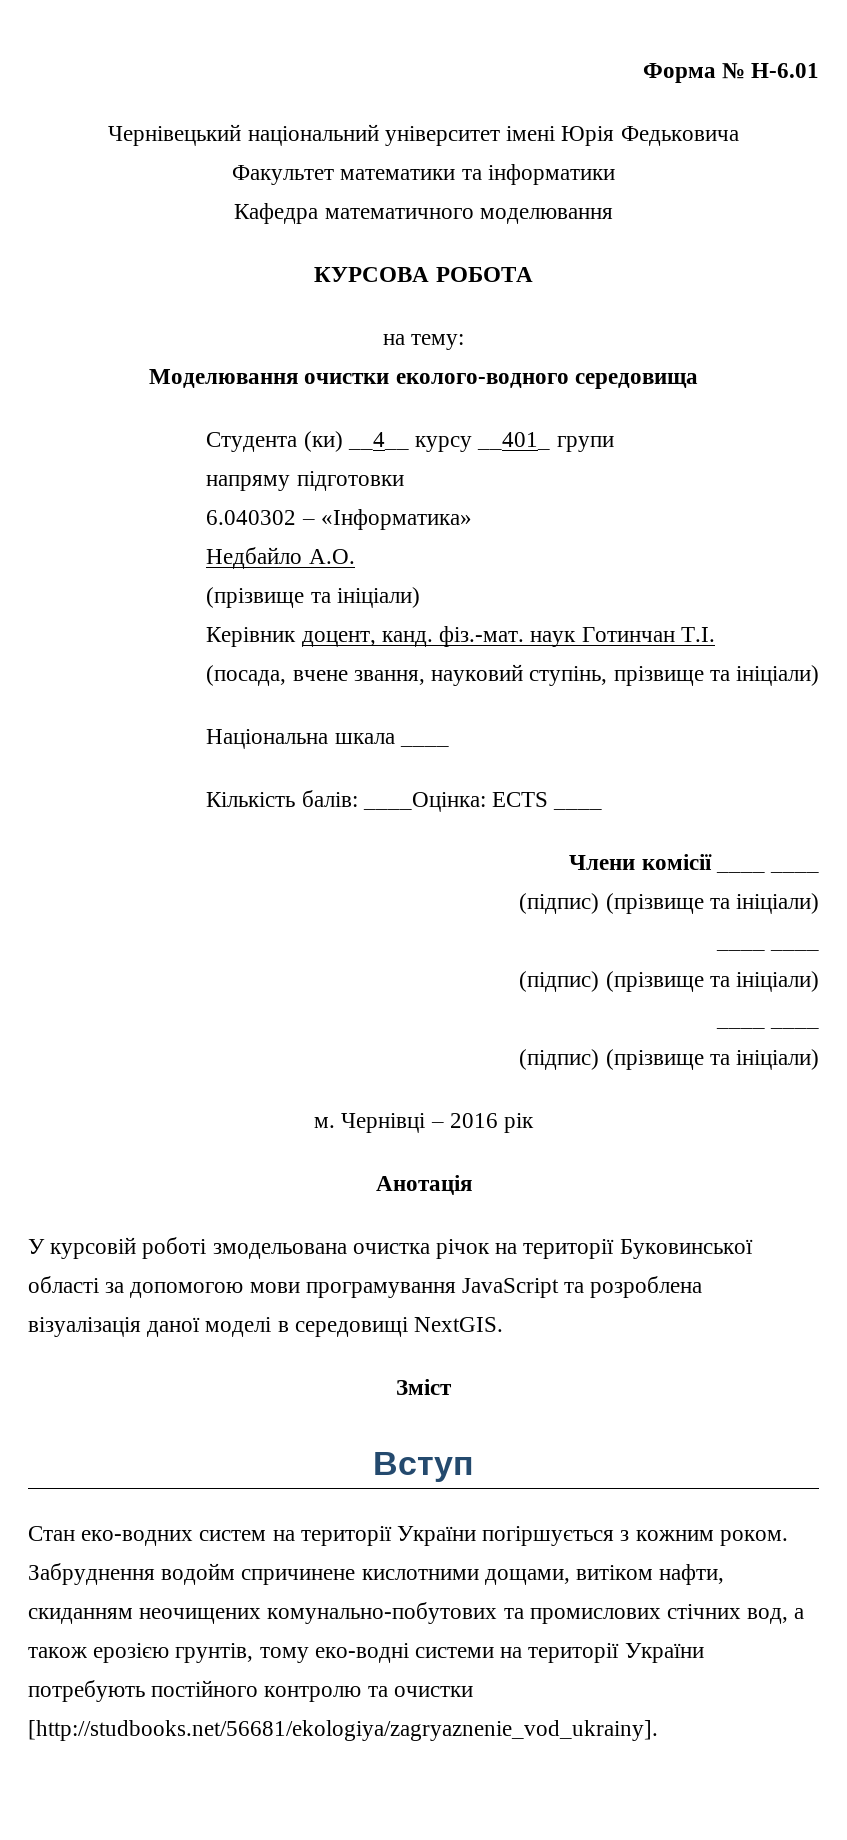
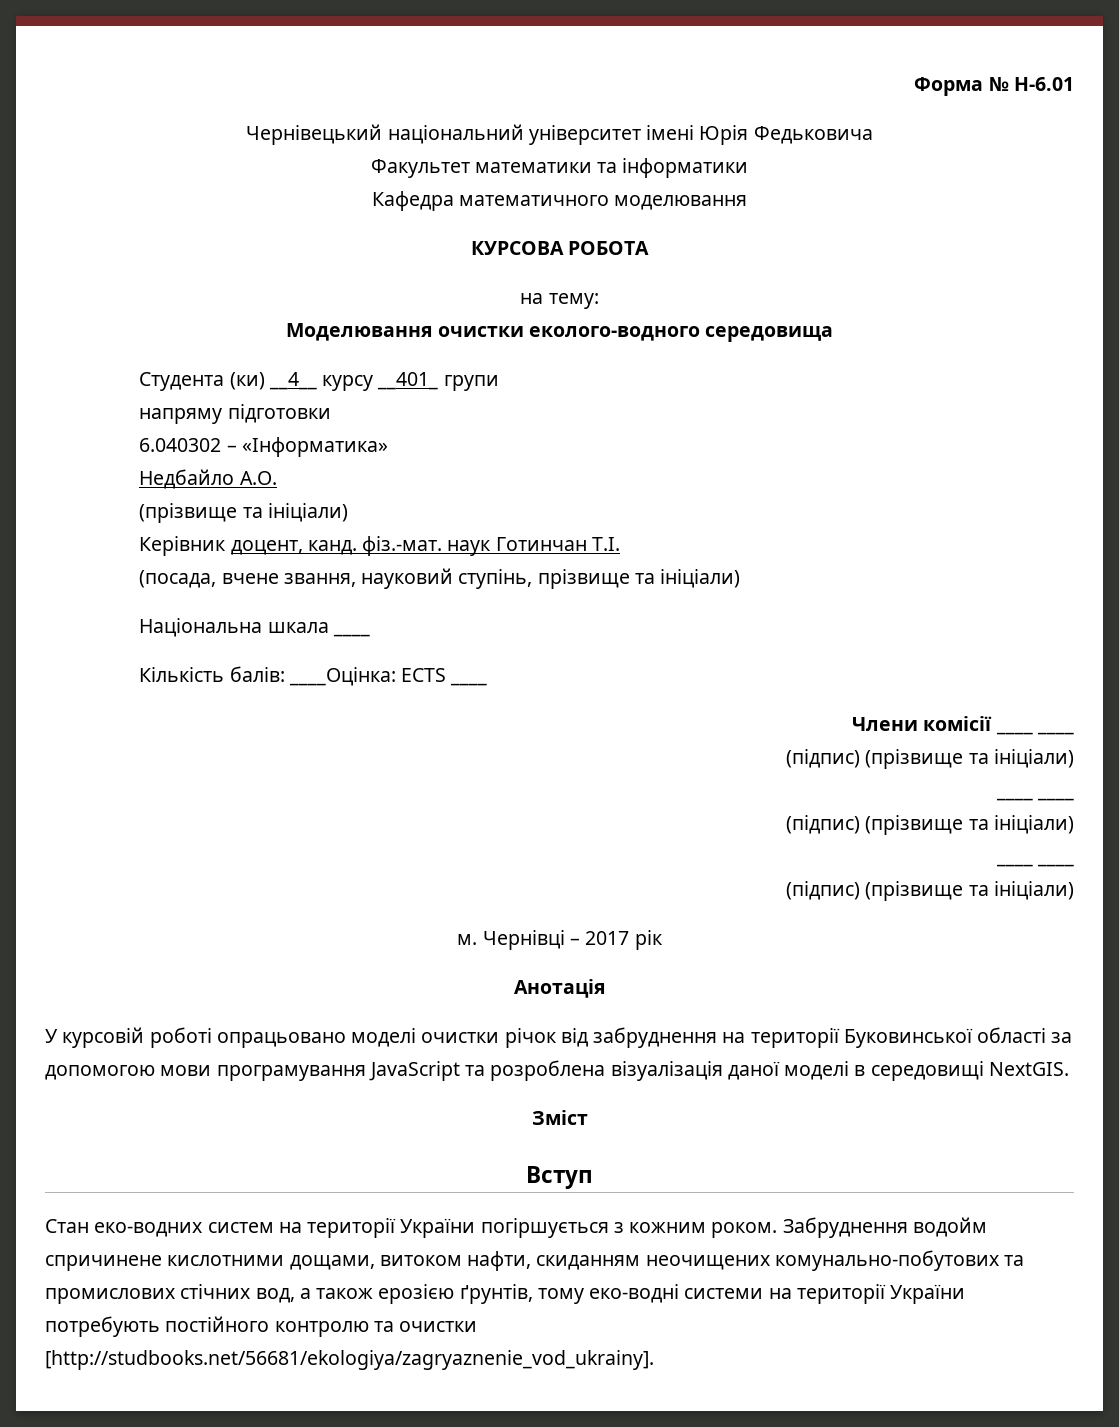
[449,1113,498,1128] 2016 -> [585,931,630,945] 2017
[212,1239,491,1259] змодельована очистка річок -> [216,1027,718,1048] опрацьовано моделі очистки річок від забруднення
[576,1565,654,1580] витіком -> [379,1255,462,1266] витоком
[175,1643,254,1663] грунтів, -> [459,1284,533,1304] ґрунтів,

